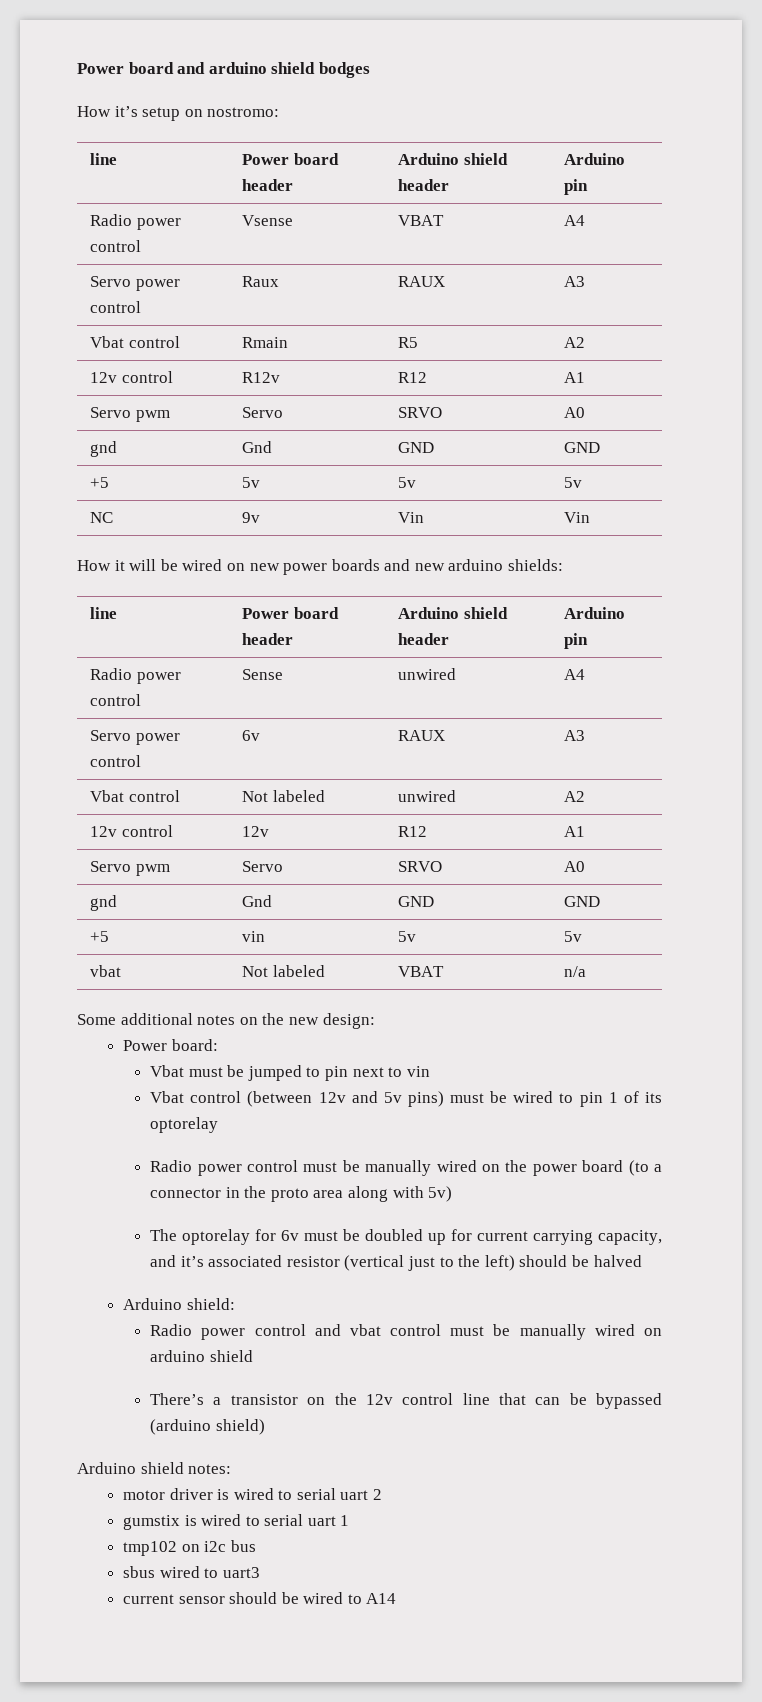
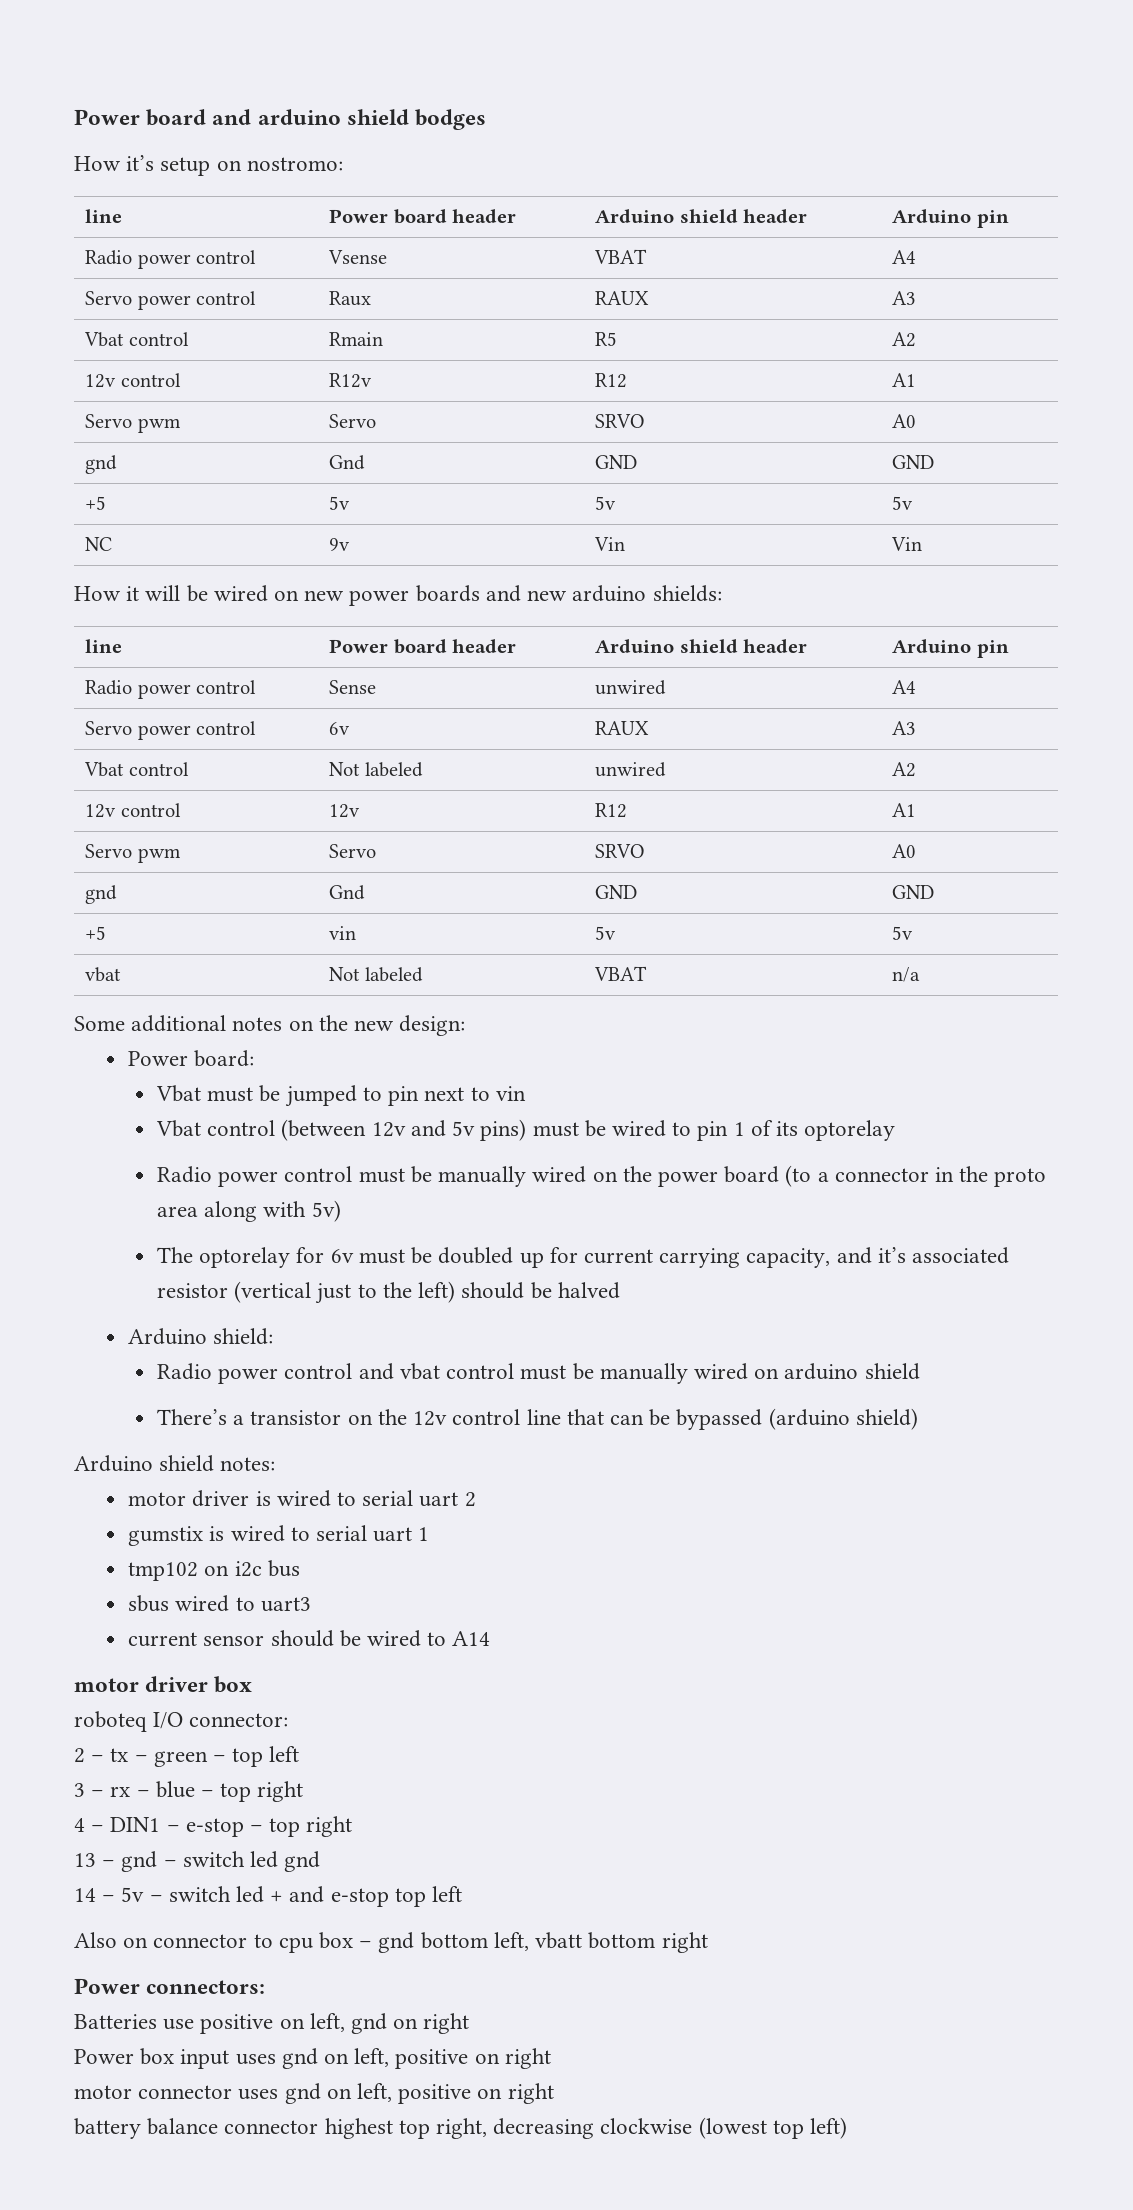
(397, 1598) none -> [74,1676,253,1693] [74,1711,289,1732] [74,1746,300,1767] [74,1781,304,1802] [74,1816,353,1837] [74,1851,321,1872] [74,1886,463,1907] [74,1932,708,1953] [74,1978,266,1994] [74,2013,470,2034] [74,2048,551,2069] [74,2083,554,2104] [74,2117,848,2139] // motor driver box // roboteq I/O connector: // 2 – tx – green – top left // 3 – rx – blue – top right // 4 – DIN1 – e-stop – top right // 13 – gnd – switch led gnd // 14 – 5v – switch led + and e-stop top left // Also on connector to cpu box – gnd bottom left, vbatt bottom right // Power connectors: // Batteries use positive on left, gnd on right // Power box input uses gnd on left, positive on right // motor connector uses gnd on left, positive on right // battery balance connector highest top right, decreasing clockwise (lowest top left)

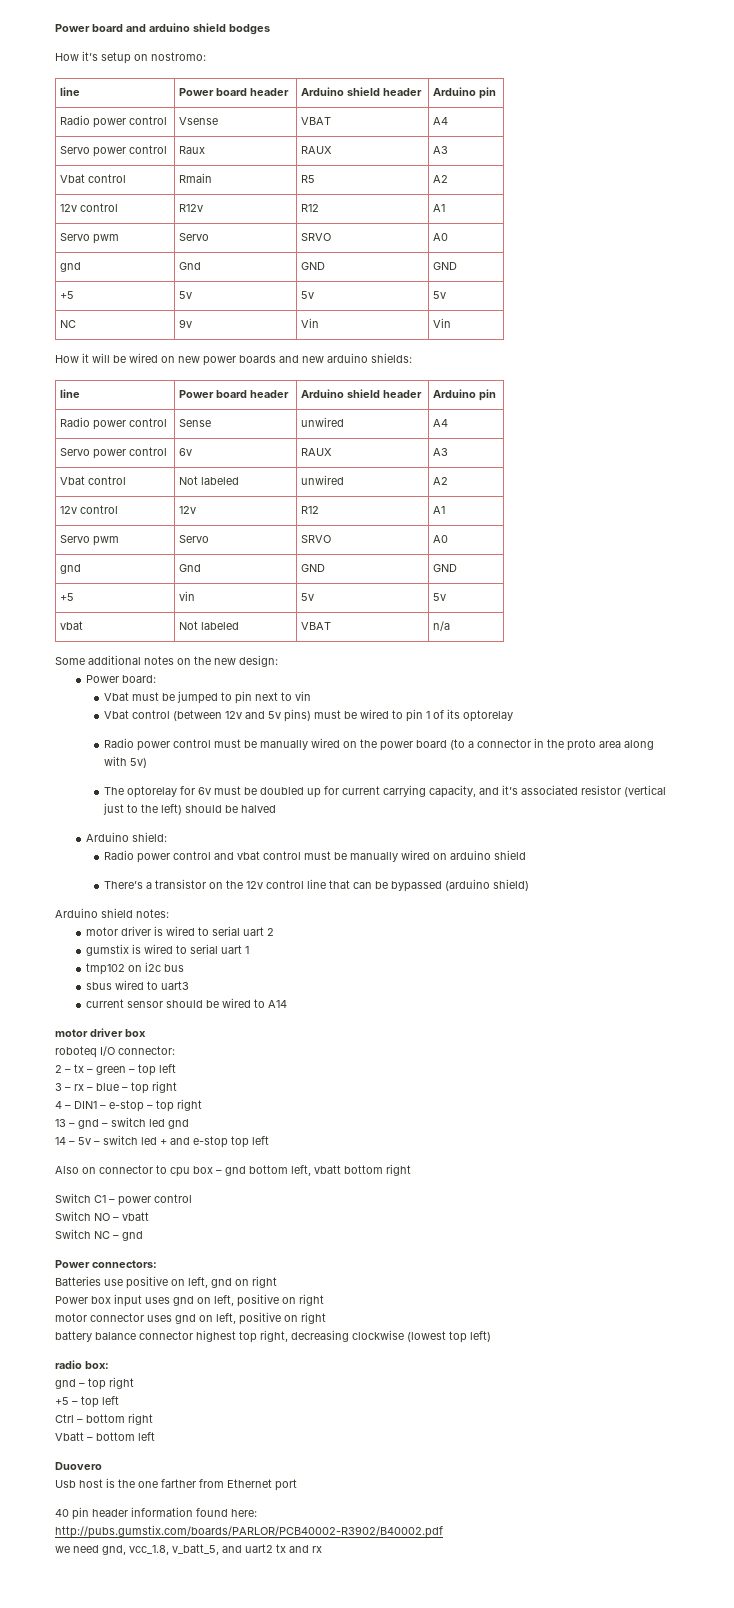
(708, 1942) none -> [55,1193,192,1206] [55,1211,149,1221] [55,1229,143,1241] // Switch C1 – power control // Switch NO – vbatt // Switch NC – gnd
(848, 2128) none -> [55,1360,109,1369] [55,1377,134,1390] [55,1396,119,1408] [55,1413,153,1425] [55,1432,155,1441] [55,1462,102,1470] [55,1478,297,1491] [55,1507,257,1520] [55,1525,443,1538] [55,1544,322,1555] // radio box: // gnd – top right // +5 – top left // Ctrl – bottom right // Vbatt – bottom left // Duovero // Usb host is the one farther from Ethernet port // 40 pin header information found here: // http://pubs.gumstix.com/boards/PARLOR/PCB40002-R3902/B40002.pdf // we need gnd, vcc_1.8, v_batt_5, and uart2 tx and rx

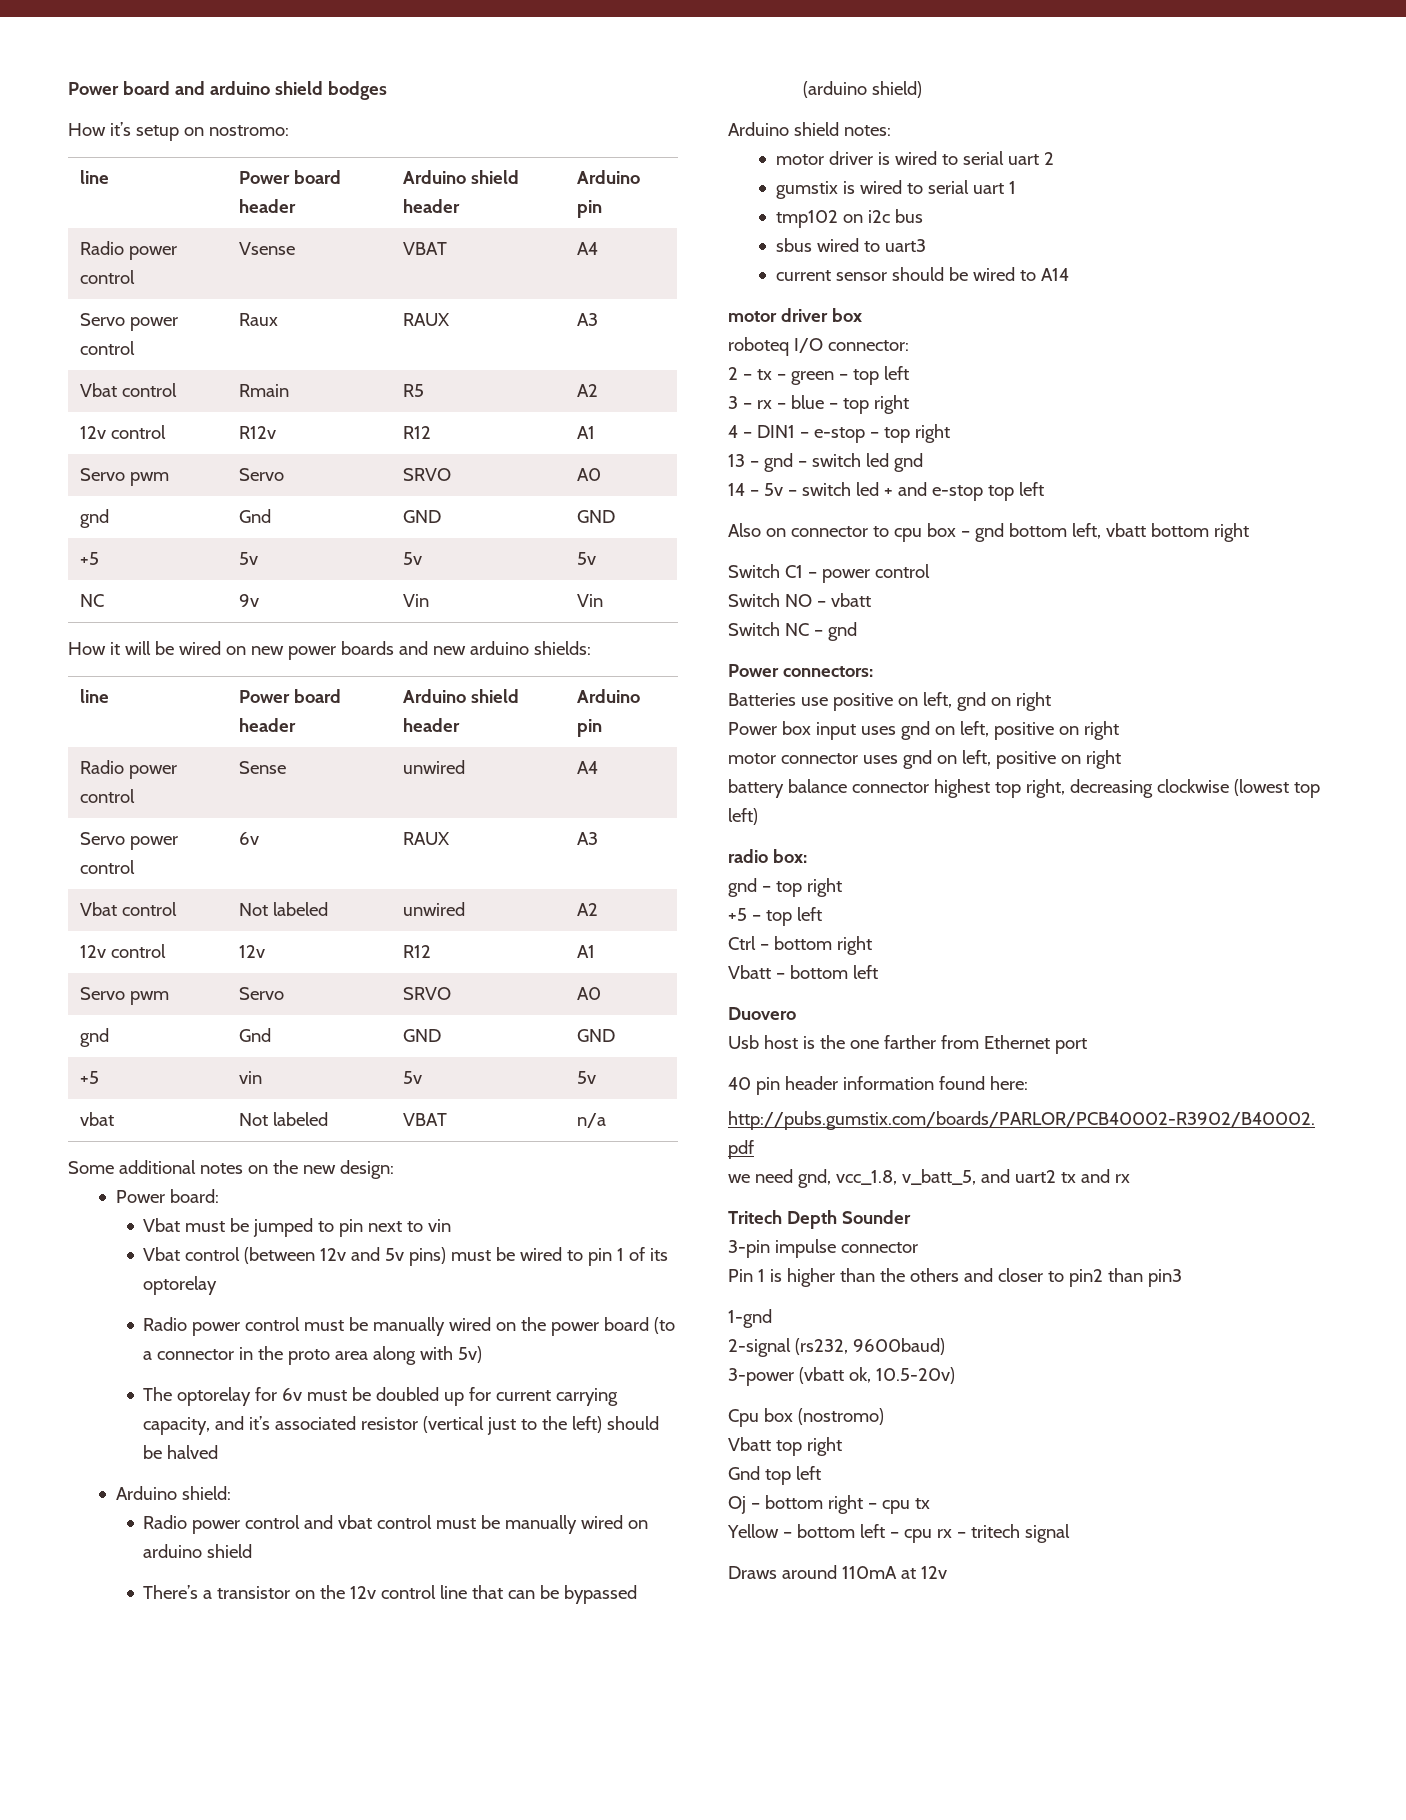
(322, 1549) none -> [728,1210,911,1229] [728,1239,918,1258] [728,1268,1182,1287] [728,1309,772,1328] [728,1338,945,1357] [728,1367,955,1386] [728,1408,884,1427] [728,1437,842,1456] [728,1466,821,1485] [728,1495,930,1514] [727,1524,1070,1543] [728,1565,947,1579] // Tritech Depth Sounder // 3-pin impulse connector // Pin 1 is higher than the others and closer to pin2 than pin3 // 1-gnd // 2-signal (rs232, 9600baud) // 3-power (vbatt ok, 10.5-20v) // Cpu box (nostromo) // Vbatt top right // Gnd top left // Oj – bottom right – cpu tx // Yellow – bottom left – cpu rx – tritech signal // Draws around 110mA at 12v

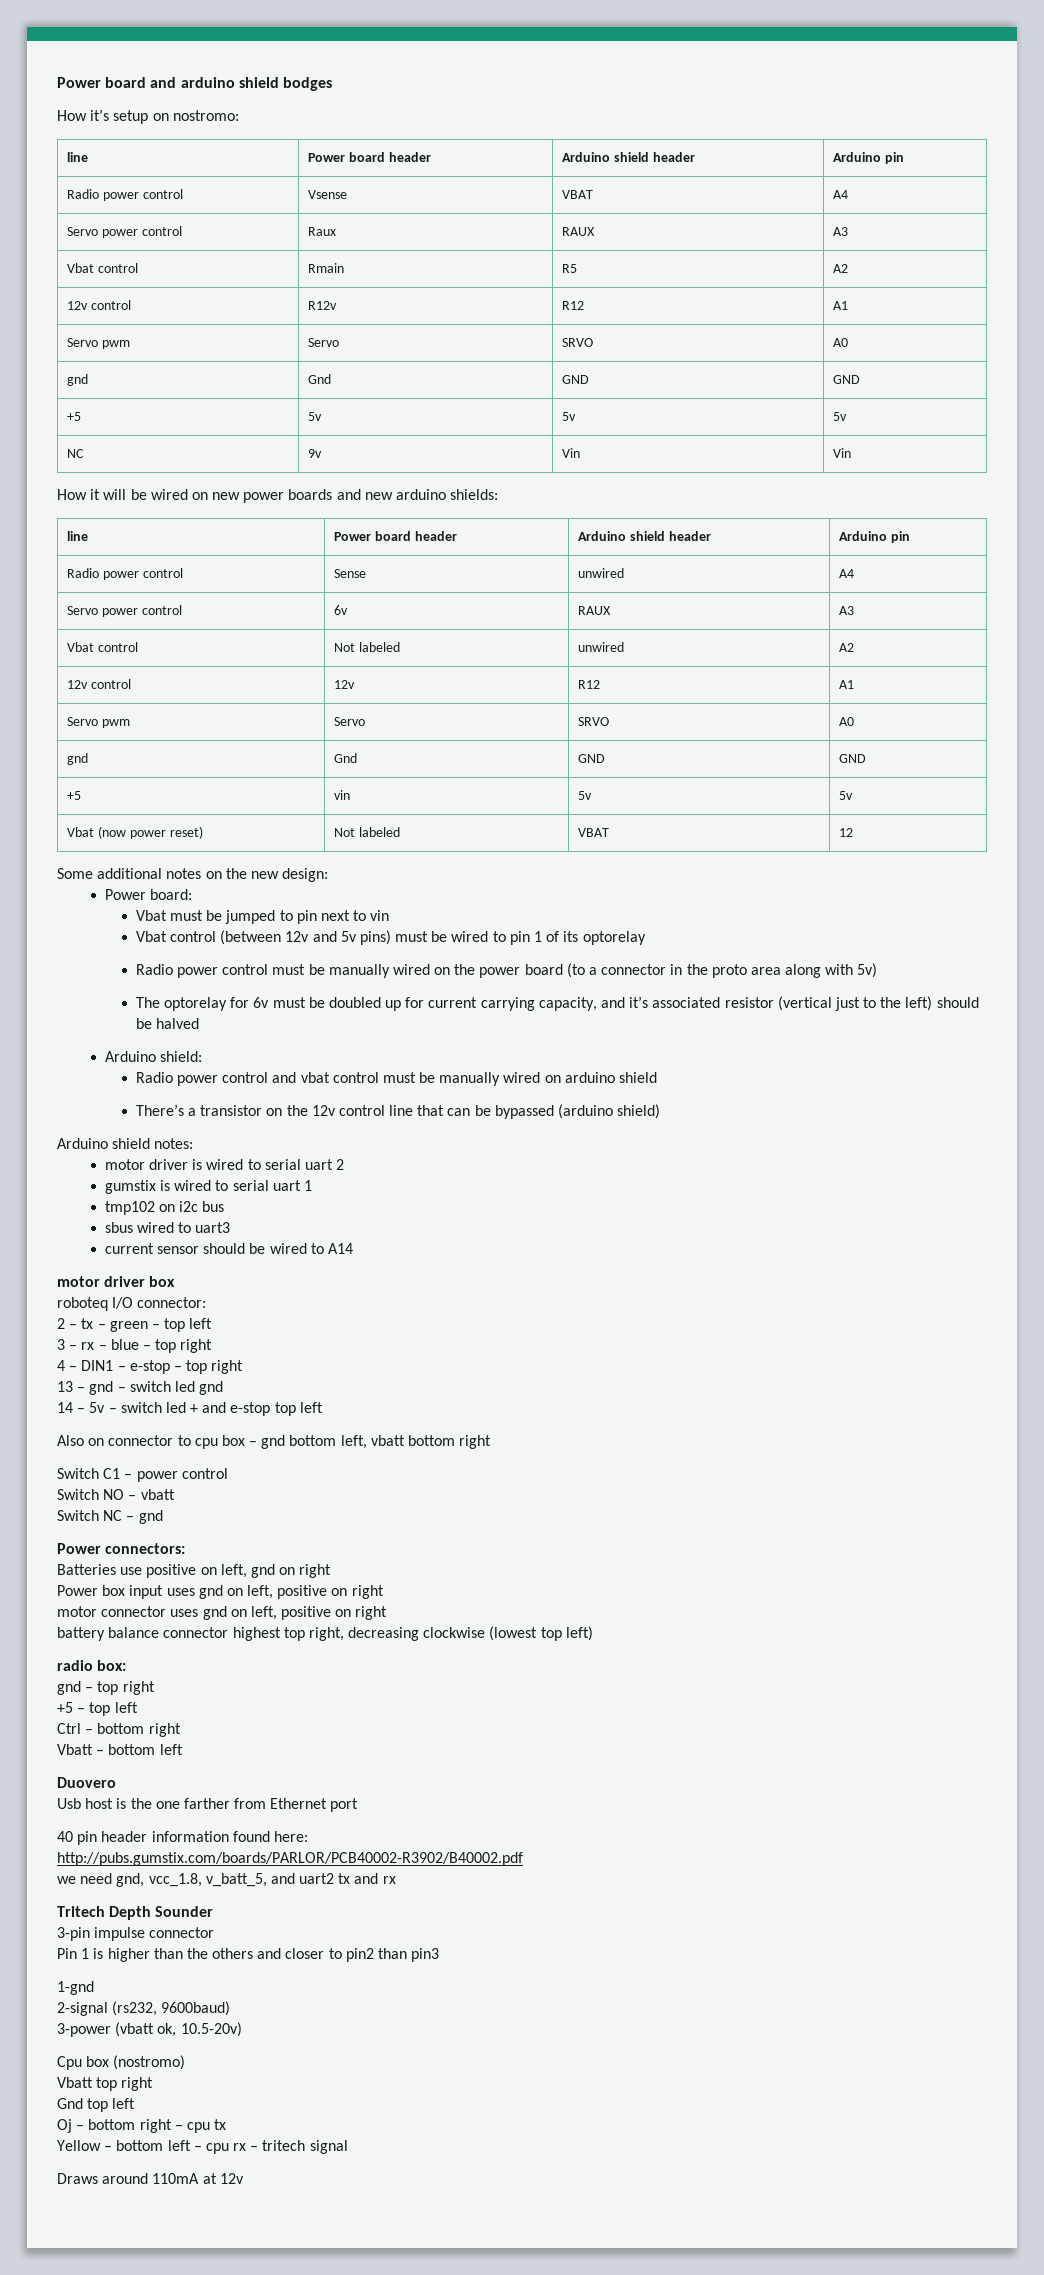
[80,1112,115,1126] vbat -> [67,826,203,839] Vbat (now power reset)
[577,1113,607,1128] n/a -> [839,828,854,837] 12

